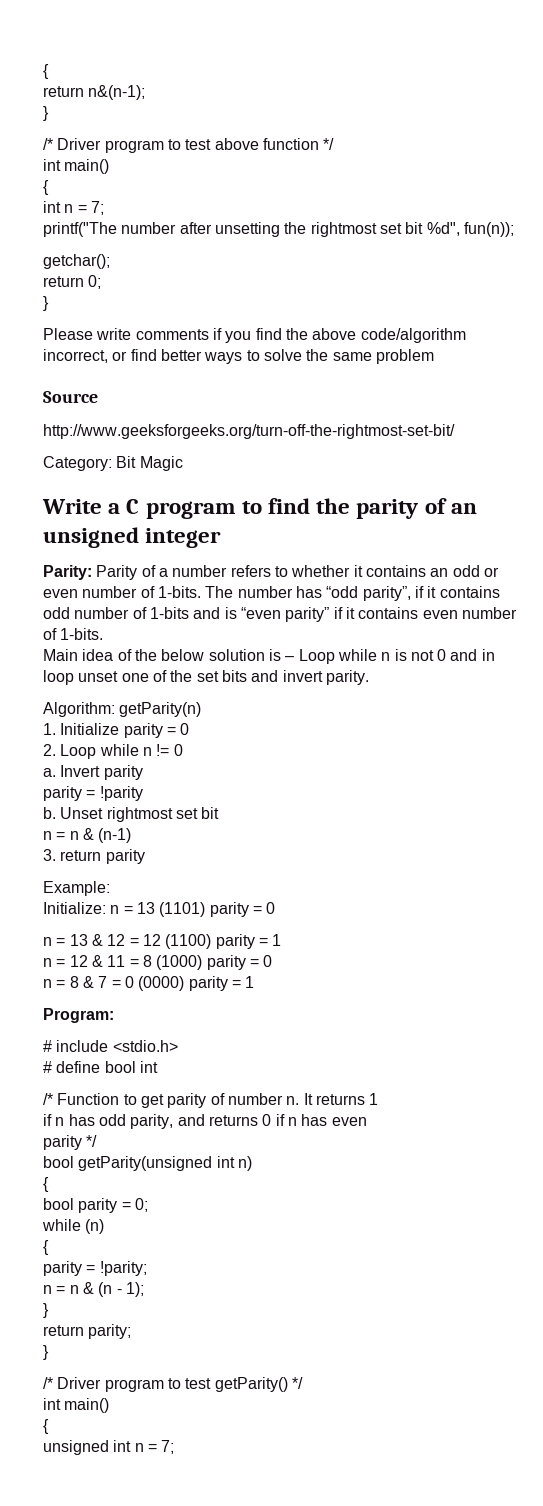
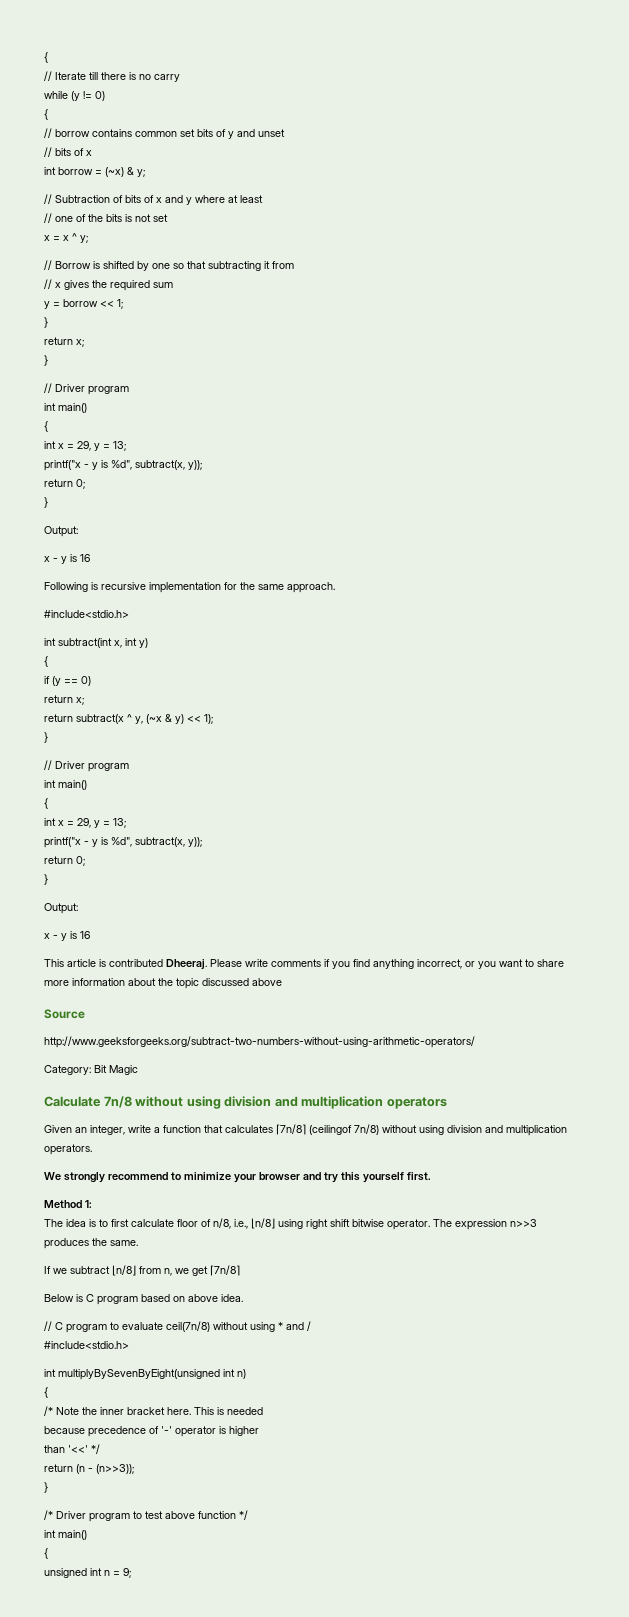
[43,64,49,79] [43,85,146,100] { // return n&(n-1); -> [44,52,48,63] [44,71,180,82] [44,91,105,101] [44,109,48,120] [44,128,285,139] [44,147,92,157] [44,167,145,177] [44,194,263,205] [44,213,168,223] [44,233,88,243] [44,260,294,271] [44,279,173,291] [44,299,123,309] [44,317,48,328] [44,337,84,347] [44,355,48,366] [44,383,129,395] [44,403,87,413] [44,421,48,432] [44,441,126,451] [44,460,202,471] [44,479,85,489] [44,497,48,508] [44,526,78,537] [44,554,90,564] [44,582,335,593] [44,610,129,618] [44,638,148,648] [44,656,48,667] [44,676,91,686] [44,695,84,705] [44,714,213,724] [44,732,48,743] [44,760,129,772] [44,780,87,790] [44,798,48,809] [44,818,126,828] [44,837,202,848] [44,856,85,866] [44,874,48,885] [44,903,78,914] [44,931,90,941] [44,959,564,970] [44,978,282,989] [44,1009,85,1019] [44,1036,475,1048] [44,1065,138,1075] [44,1096,447,1109] [44,1124,567,1136] [44,1144,92,1155] [44,1172,431,1183] [44,1200,92,1208] [44,1218,537,1230] [44,1238,138,1249] [44,1265,240,1276] [44,1294,243,1305] [44,1321,311,1333] [44,1341,129,1349] [44,1369,246,1380] [44,1387,48,1398] [44,1406,263,1416] [44,1426,259,1437] [44,1444,100,1454] [44,1464,134,1474] { // // Iterate till there is no carry // while (y != 0) // { // // borrow contains common set bits of y and unset // // bits of x // int borrow = (~x) & y; // // Subtraction of bits of x and y where at least // // one of the bits is not set // x = x ^ y; // // Borrow is shifted by one so that subtracting it from // // x gives the required sum // y = borrow << 1; // } // return x; // } // // Driver program // int main() // { // int x = 29, y = 13; // printf("x - y is %d", subtract(x, y)); // return 0; // } // Output: // x - y is 16 // Following is recursive implementation for the same approach. // #include<stdio.h> // int subtract(int x, int y) // { // if (y == 0) // return x; // return subtract(x ^ y, (~x & y) << 1); // } // // Driver program // int main() // { // int x = 29, y = 13; // printf("x - y is %d", subtract(x, y)); // return 0; // } // Output: // x - y is 16 // This article is contributed Dheeraj. Please write comments if you find anything incorrect, or you want to share more information about the topic discussed above // Source // http://www.geeksforgeeks.org/subtract-two-numbers-without-using-arithmetic-operators/ // Category: Bit Magic // Calculate 7n/8 without using division and multiplication operators // Given an integer, write a function that calculates ⌈7n/8⌉ (ceilingof 7n/8) without using division and multiplication operators. // We strongly recommend to minimize your browser and try this yourself first. // Method 1: // The idea is to first calculate floor of n/8, i.e., ⌊n/8⌋ using right shift bitwise operator. The expression n>>3 produces the same. // If we subtract ⌊n/8⌋ from n, we get ⌈7n/8⌉ // Below is C program based on above idea. // // C program to evaluate ceil(7n/8) without using * and / // #include<stdio.h> // int multiplyBySevenByEight(unsigned int n) // { // /* Note the inner bracket here. This is needed // because precedence of '-' operator is higher // than '<<' */ // return (n - (n>>3));
[43,201,104,215] [43,222,514,237] [43,254,110,269] [43,275,102,289] [43,296,49,311] [43,328,466,343] [43,349,434,364] [43,391,98,403] [43,424,455,439] [43,456,183,471] [42,498,477,519] [43,527,222,548] [43,565,499,580] [43,586,500,601] [43,607,517,622] [43,628,104,640] [43,649,495,664] [43,670,369,685] [43,702,202,717] [43,723,190,738] [43,744,183,759] [43,765,143,780] [43,786,143,801] [43,807,220,822] [43,828,132,843] [43,849,145,864] [43,881,110,896] [43,902,276,917] [43,934,282,949] [43,955,273,970] [43,976,255,991] [43,1008,114,1023] [43,1040,178,1052] [43,1061,158,1073] [43,1093,379,1108] [43,1114,367,1129] [43,1135,98,1150] [43,1156,252,1171] [43,1177,49,1192] [43,1198,148,1213] [42,1219,105,1234] [43,1240,49,1255] [43,1261,147,1276] [43,1282,144,1297] [43,1303,49,1318] [43,1324,132,1339] [43,1345,49,1360] [43,1377,303,1392] [43,1398,110,1413] [43,1419,49,1434] // int n = 7; // printf("The number after unsetting the rightmost set bit %d", fun(n)); // getchar(); // return 0; // } // Please write comments if you find the above code/algorithm incorrect, or find better ways to solve the same problem // Source // http://www.geeksforgeeks.org/turn-off-the-rightmost-set-bit/ // Category: Bit Magic // Write a C program to find the parity of an unsigned integer // Parity: Parity of a number refers to whether it contains an odd or even number of 1-bits. The number has “odd parity”, if it contains odd number of 1-bits and is “even parity” if it contains even number of 1-bits. // Main idea of the below solution is – Loop while n is not 0 and in loop unset one of the set bits and invert parity. // Algorithm: getParity(n) // 1. Initialize parity = 0 // 2. Loop while n != 0 // a. Invert parity // parity = !parity // b. Unset rightmost set bit // n = n & (n-1) // 3. return parity // Example: // Initialize: n = 13 (1101) parity = 0 // n = 13 & 12 = 12 (1100) parity = 1 // n = 12 & 11 = 8 (1000) parity = 0 // n = 8 & 7 = 0 (0000) parity = 1 // Program: // # include <stdio.h> // # define bool int // /* Function to get parity of number n. It returns 1 // if n has odd parity, and returns 0 if n has even // parity */ // bool getParity(unsigned int n) // { // bool parity = 0; // while (n) // { // parity = !parity; // n = n & (n - 1); // } // return parity; // } // /* Driver program to test getParity() */ // int main() // { -> (48, 1553) none
[161,1440,175,1454] 7; -> [123,1568,131,1578] 9;

